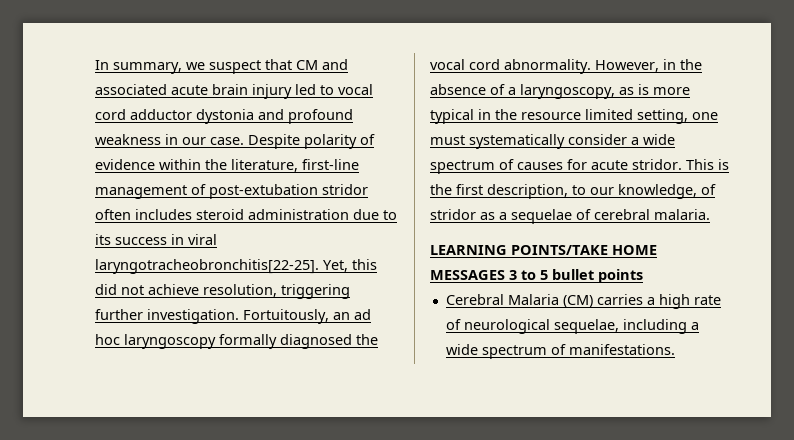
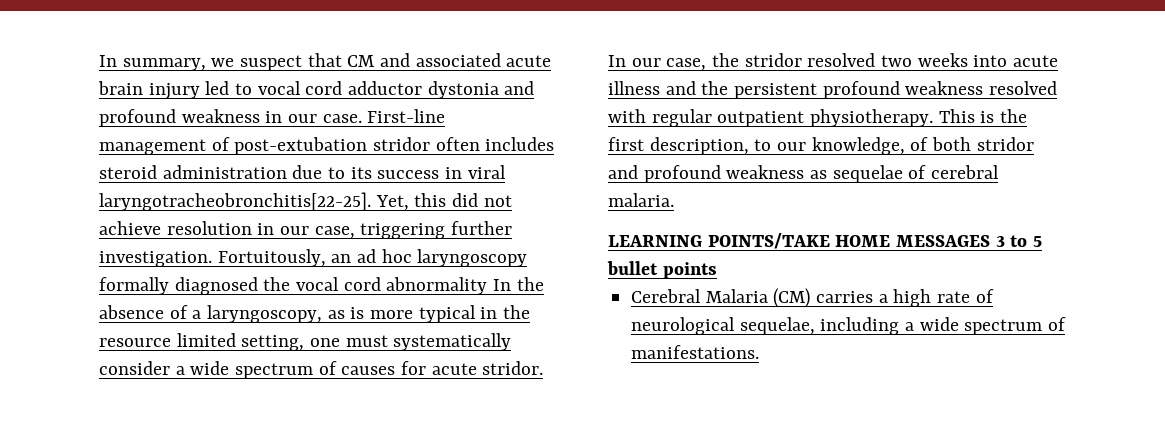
[248,134,375,149] [95,159,359,172] Despite polarity of evidence within the literature, first-line -> [367,109,446,123] First-line
[203,284,277,297] resolution, -> [166,221,355,239] resolution in our case,
[504,59,676,74] abnormality. However, in -> [386,277,512,295] abnormality In
(682, 164) none -> [608,53,1059,71] [608,81,1058,99] [608,109,934,127] In our case, the stridor resolved two weeks into acute illness and the persistent profound weakness resolved with regular outpatient physiotherapy.
[430,209,507,220] stridor as a -> [932,137,1034,151] [608,165,828,183] both stridor and profound weakness as

